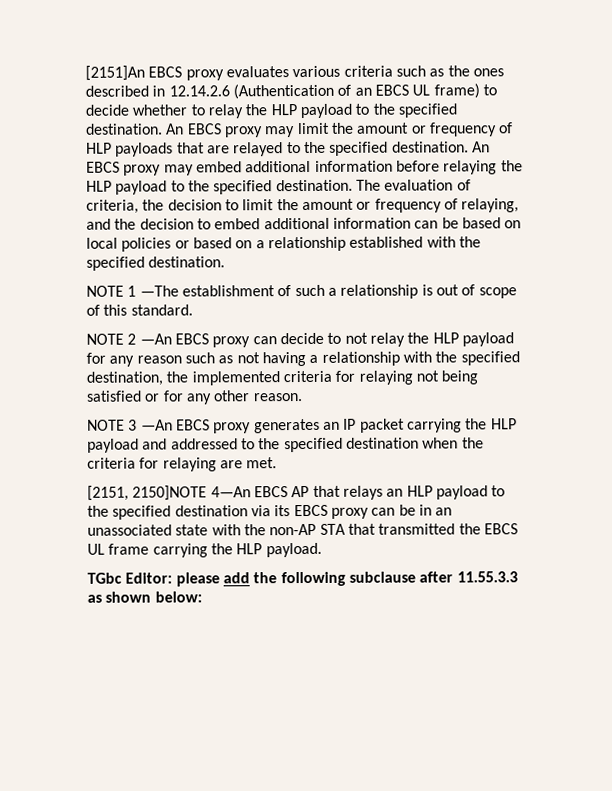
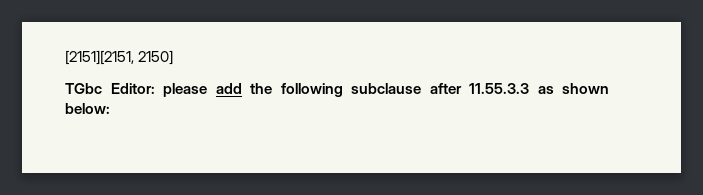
[85,65,504,81] [85,83,497,100] [85,103,457,119] [86,122,514,138] [86,141,490,157] [86,160,523,176] [86,179,471,195] [86,198,520,214] [86,217,522,230] [86,236,481,252] [86,256,226,271] [86,284,517,299] [86,304,193,316] [86,332,514,348] [86,351,520,367] [86,370,479,386] [86,390,303,405] [87,418,517,434] [87,437,484,453] [87,457,278,472] [87,485,506,501] [87,504,453,520] [87,523,518,536] [87,542,322,558] [2151]An EBCS proxy evaluates various criteria such as the ones described in 12.14.2.6 (Authentication of an EBCS UL frame) to decide whether to relay the HLP payload to the specified destination. An EBCS proxy may limit the amount or frequency of HLP payloads that are relayed to the specified destination. An EBCS proxy may embed additional information before relaying the HLP payload to the specified destination. The evaluation of criteria, the decision to limit the amount or frequency of relaying, and the decision to embed additional information can be based on local policies or based on a relationship established with the specified destination. // NOTE 1 —The establishment of such a relationship is out of scope of this standard. // NOTE 2 —An EBCS proxy can decide to not relay the HLP payload for any reason such as not having a relationship with the specified destination, the implemented criteria for relaying not being satisfied or for any other reason. // NOTE 3 —An EBCS proxy generates an IP packet carrying the HLP payload and addressed to the specified destination when the criteria for relaying are met. // [2151, 2150]NOTE 4—An EBCS AP that relays an HLP payload to the specified destination via its EBCS proxy can be in an unassociated state with the non-AP STA that transmitted the EBCS UL frame carrying the HLP payload. -> [65,50,174,65] [2151][2151, 2150]

